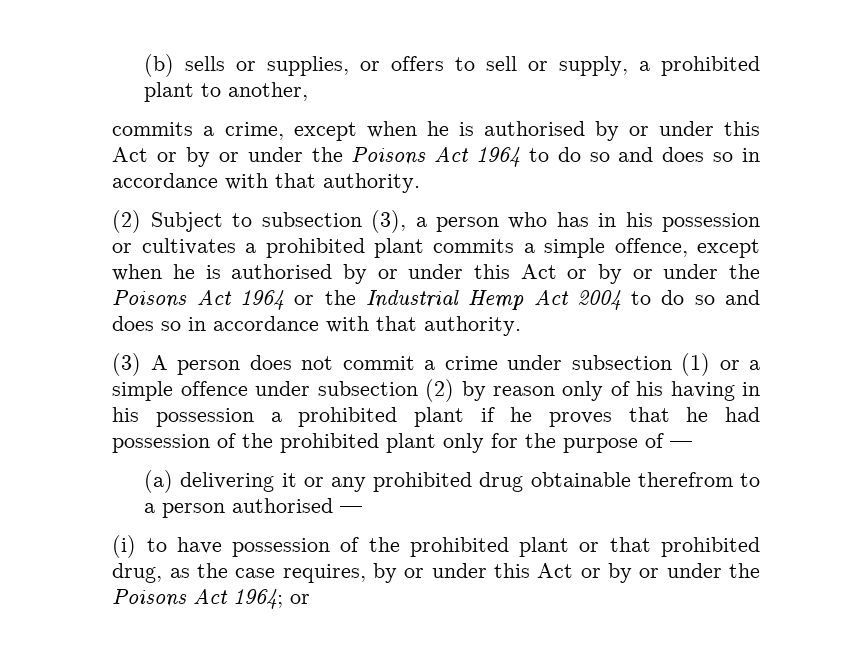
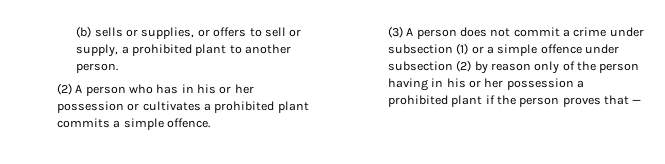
[228,82,309,101] [112,121,760,141] [112,146,761,167] [112,173,421,193] [112,210,427,233] another, // commits a crime, except when he is authorised by or under this Act or by or under the Poisons Act 1964 to do so and does so in accordance with that authority. // (2) Subject to subsection (3), a -> [245,44,292,54] [76,63,119,73] [56,83,83,95] another person. // (2) A
(653, 219) none -> [219,84,254,94] or her
[614,238,760,258] [112,264,760,284] [112,289,760,310] [112,316,522,336] offence, except when he is authorised by or under this Act or by or under the Poisons Act 1964 or the Industrial Hemp Act 2004 to do so and does so in accordance with that authority. -> [166,118,210,128] offence.
[636,381,664,396] his -> [577,61,640,73] the person
(140, 414) none -> [468,78,504,88] or her
[510,407,760,427] [112,433,693,453] [144,470,760,493] [144,498,363,518] [112,535,760,558] [112,563,761,583] [112,588,311,609] he proves that he had possession of the prohibited plant only for the purpose of — // (a) delivering it or any prohibited drug obtainable therefrom to a person authorised — // (i) to have possession of the prohibited plant or that prohibited drug, as the case requires, by or under this Act or by or under the Poisons Act 1964; or -> [496,95,642,107] the person proves that —

